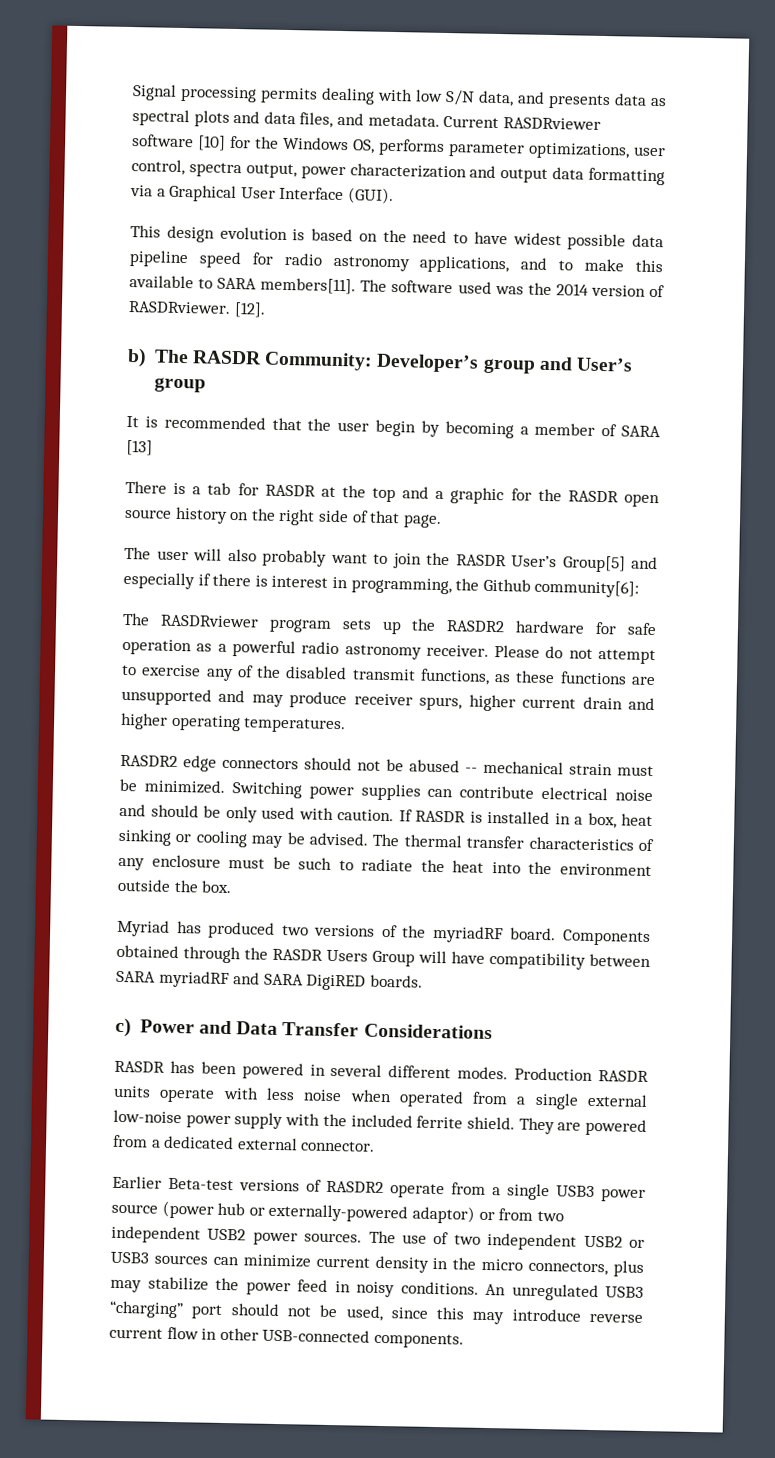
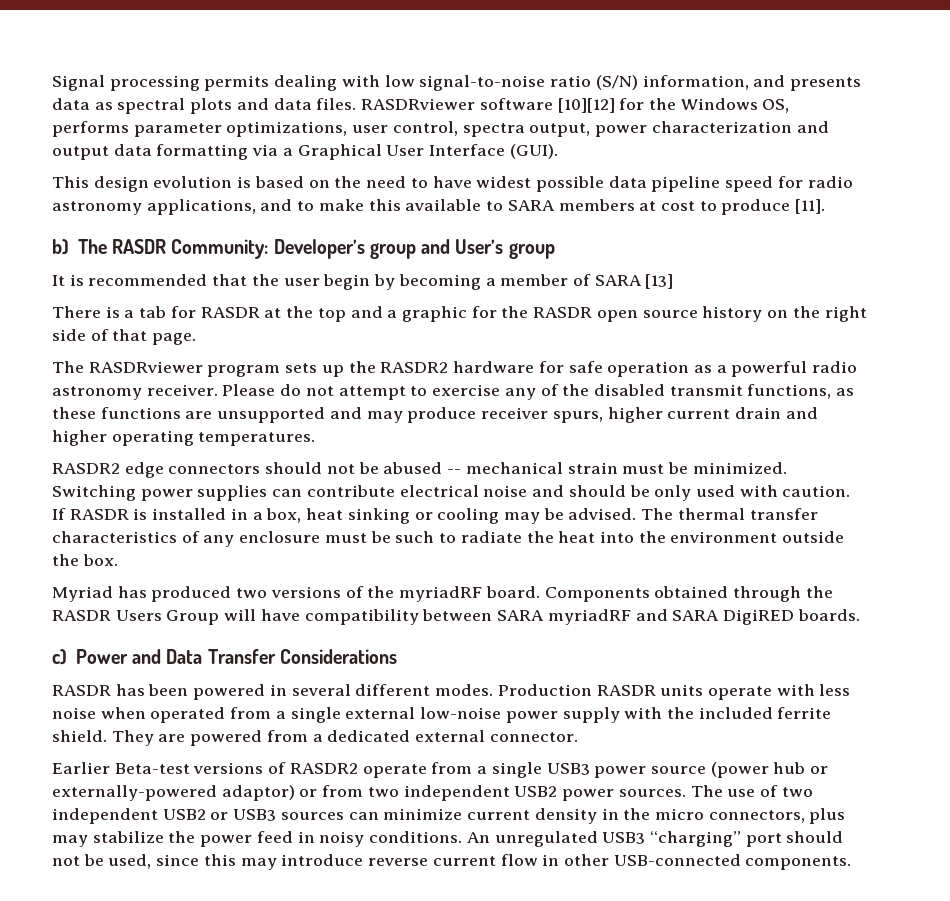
[445,90,514,107] S/N data, -> [419,75,749,91] signal-to-noise ratio (S/N) information,
[299,112,500,129] files, and metadata. Current -> [316,98,357,110] files.
[197,135,226,151] [10] -> [557,98,615,113] [10][12]
[260,277,665,298] [128,301,266,318] members[11]. The software used was the 2014 version of RASDRviewer. [12]. -> [558,199,826,215] members at cost to produce [11].
[124,546,658,573] [123,571,640,598] // The user will also probably want to join the RASDR User’s Group[5] and especially if there is interest in programming, the Github community[6]: -> (197, 339) none

